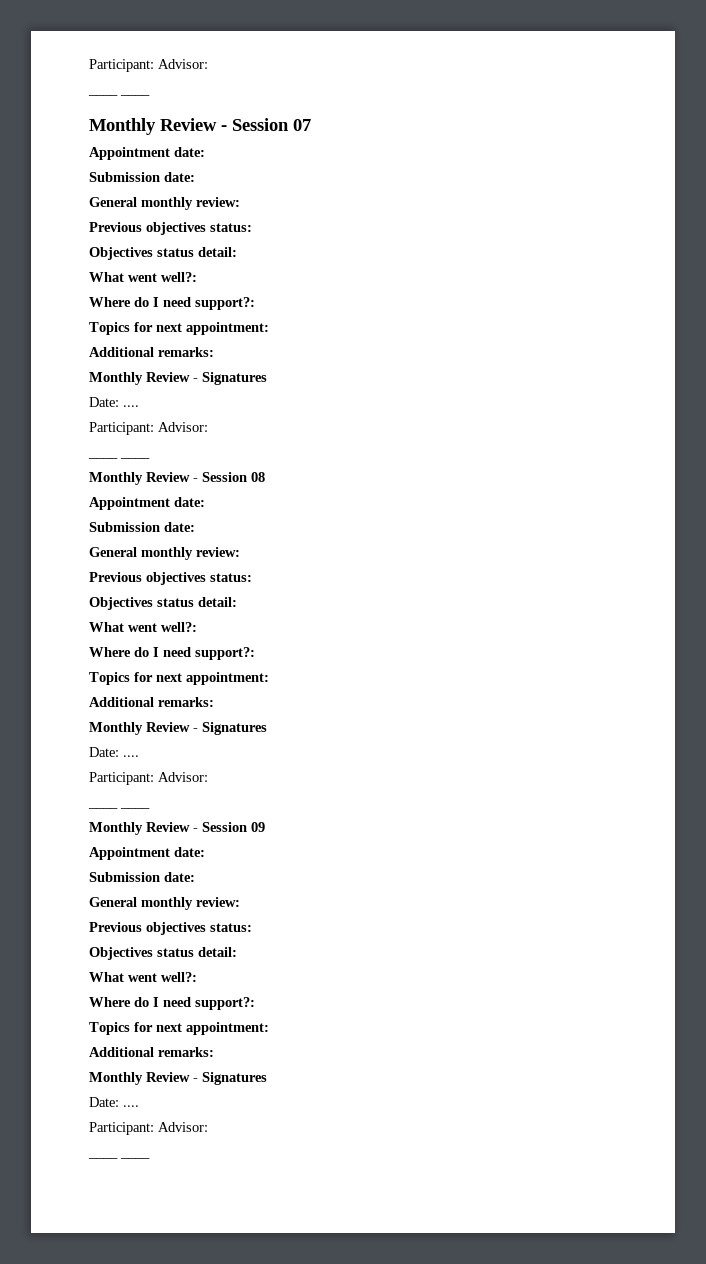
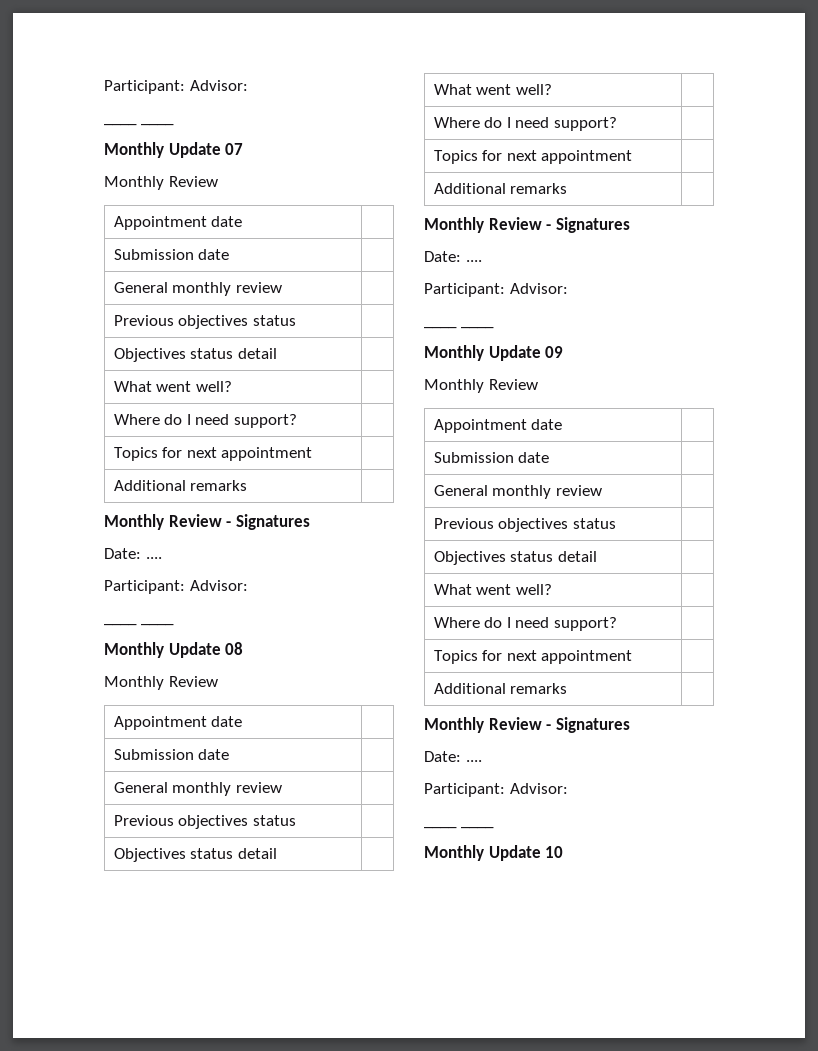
[89,59,208,72] [88,94,150,96] [89,118,311,135] [89,147,205,160] [89,172,195,182] [89,197,240,210] [89,222,252,235] [89,247,237,260] [89,272,197,282] [89,297,255,310] [89,322,269,335] [89,347,214,357] Participant: Advisor: // ____ ____ // Monthly Review - Session 07 // Appointment date: // Submission date: // General monthly review: // Previous objectives status: // Objectives status detail: // What went well?: // Where do I need support?: // Topics for next appointment: // Additional remarks: -> [104,80,248,94] [104,123,174,126] [104,142,244,158] [104,176,218,190] [113,216,243,230] [113,249,230,260] [113,282,282,296] [113,315,296,329] [113,348,277,362] [113,381,232,392] [113,414,297,428] [113,447,313,461] [113,480,248,491] Participant: Advisor: // ____ ____ // Monthly Update 07 // Monthly Review // Appointment date | // Submission date | // General monthly review | // Previous objectives status | // Objectives status detail | // What went well? | // Where do I need support? | // Topics for next appointment | // Additional remarks |
[146,472,265,482] [89,497,205,510] [89,522,195,532] [89,547,240,560] [89,572,252,585] [89,597,237,610] [89,622,197,632] [89,647,255,660] [89,672,269,685] [89,697,214,707] Review - Session 08 // Appointment date: // Submission date: // General monthly review: // Previous objectives status: // Objectives status detail: // What went well?: // Where do I need support?: // Topics for next appointment: // Additional remarks: -> [168,642,244,658] [104,676,218,690] [113,716,243,730] [113,749,230,760] [113,782,282,796] [113,815,296,829] [113,848,277,862] [433,84,552,95] [433,117,617,131] [433,150,633,164] [433,183,568,194] Update 08 // Monthly Review // Appointment date | // Submission date | // General monthly review | // Previous objectives status | // Objectives status detail | // What went well? | // Where do I need support? | // Topics for next appointment | // Additional remarks |
[146,822,265,832] [89,847,205,860] [89,872,195,882] [89,897,240,910] [89,922,252,935] [89,947,237,960] [89,972,197,982] [89,997,255,1010] [89,1022,269,1035] [89,1047,214,1057] Review - Session 09 // Appointment date: // Submission date: // General monthly review: // Previous objectives status: // Objectives status detail: // What went well?: // Where do I need support?: // Topics for next appointment: // Additional remarks: -> [488,345,564,361] [424,379,538,393] [433,419,563,433] [433,452,550,463] [433,485,602,499] [433,518,616,532] [433,551,597,565] [433,584,552,595] [433,617,617,631] [433,650,633,664] [433,683,568,694] Update 09 // Monthly Review // Appointment date | // Submission date | // General monthly review | // Previous objectives status | // Objectives status detail | // What went well? | // Where do I need support? | // Topics for next appointment | // Additional remarks |
(150, 1158) none -> [424,845,564,861] // Monthly Update 10

